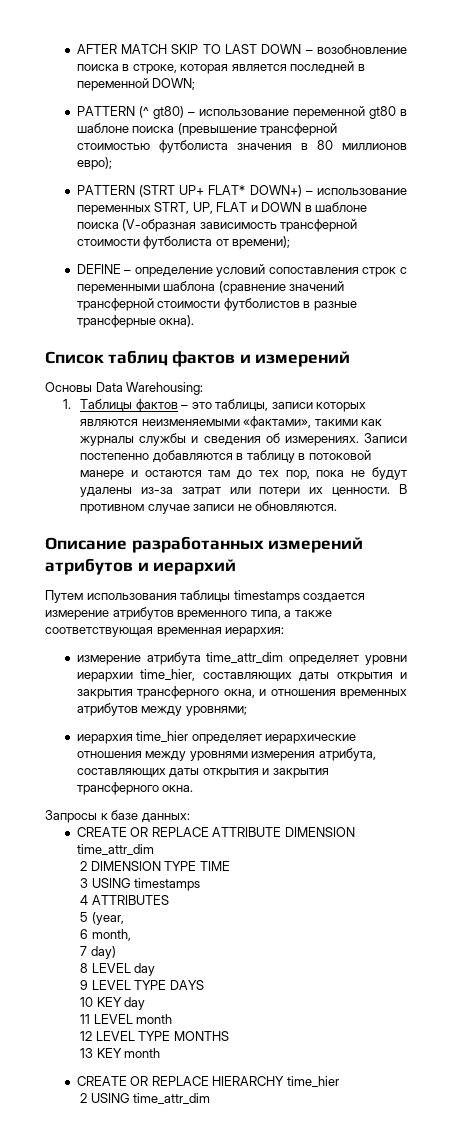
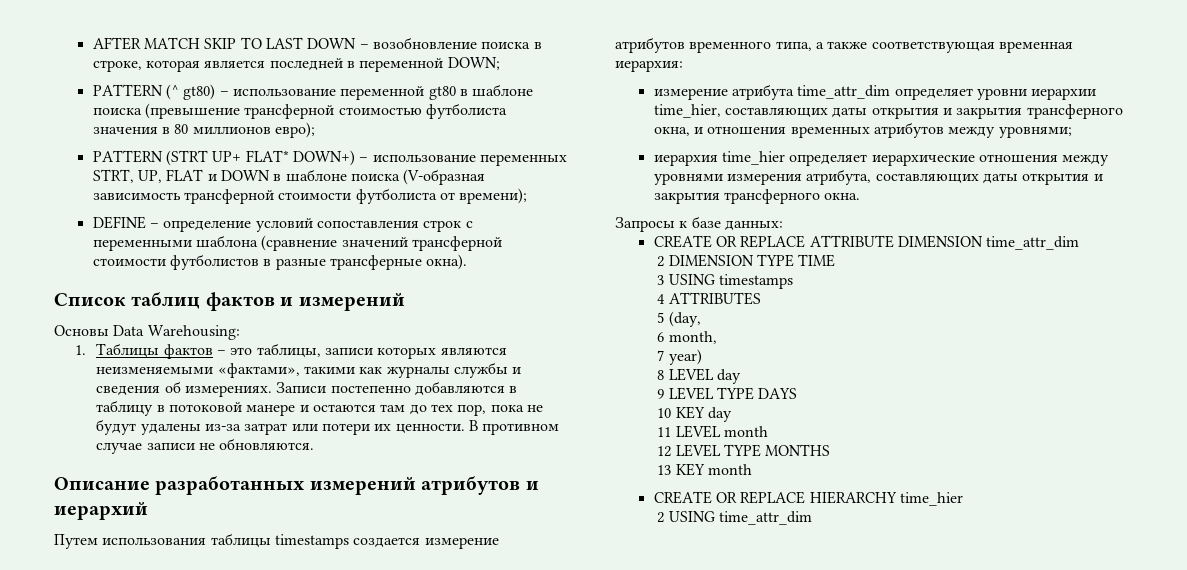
[91,912,124,925] (year, -> [668,311,701,327] (day,
[90,946,116,959] day) -> [668,349,702,365] year)

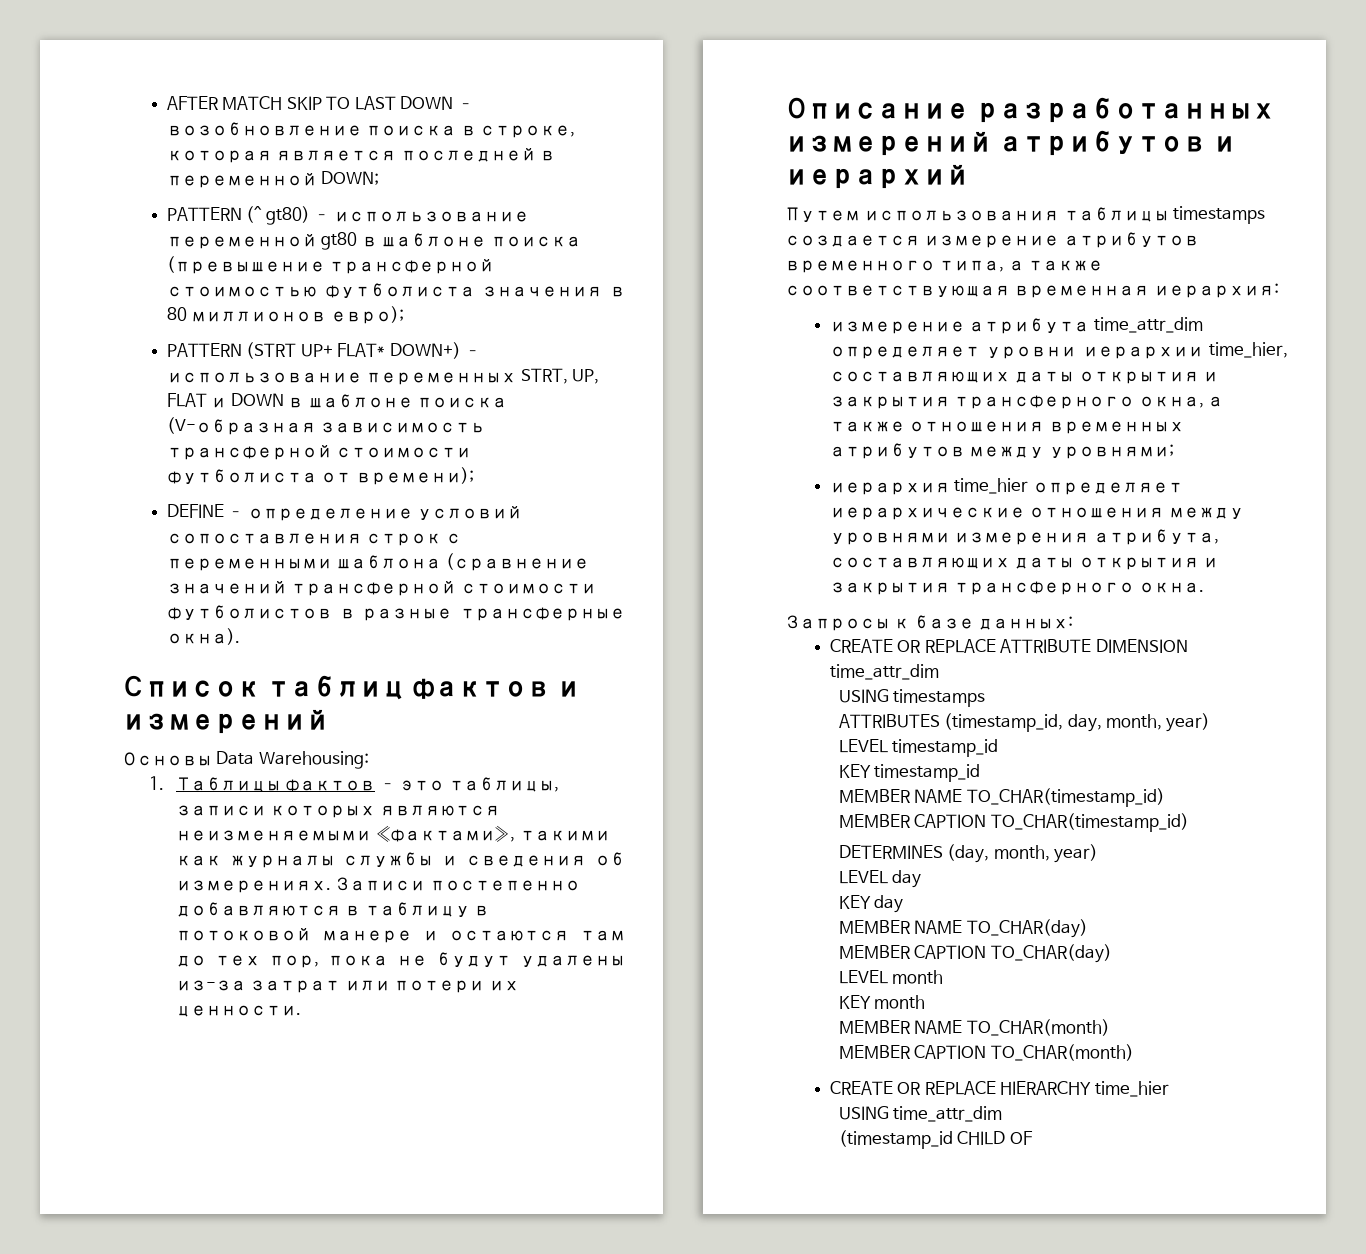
[468,420,560,435] [96,438,315,454] В противном случае записи не обновляются. -> (301, 1011) none
[694,127,704,134] и -> [1208,396,1224,407] [829,421,905,432] а также
[657,254,836,267] [657,275,665,285] 2 DIMENSION TYPE TIME // 3 -> (939, 672) none
[657,294,666,304] 4 -> (986, 698) none
[657,311,701,327] [657,331,717,344] [657,349,702,365] [657,368,742,384] [657,387,798,400] [657,406,733,422] [657,425,769,438] [657,444,831,457] [657,463,753,476] // 5 (day, // 6 month, // 7 year) // 8 LEVEL day // 9 LEVEL TYPE DAYS // 10 KEY day // 11 LEVEL month // 12 LEVEL TYPE MONTHS // 13 KEY month -> [944,713,1211,732] [838,739,999,757] [838,764,981,782] [838,788,1165,807] [838,813,1189,832] [838,844,1099,863] [838,870,922,888] [838,895,904,913] [838,919,1088,938] [838,944,1112,963] [838,970,944,984] [838,995,926,1009] [838,1019,1110,1036] [838,1044,1134,1061] (timestamp_id, day, month, year) // LEVEL timestamp_id // KEY timestamp_id // MEMBER NAME TO_CHAR(timestamp_id) // MEMBER CAPTION TO_CHAR(timestamp_id) // DETERMINES (day, month, year) // LEVEL day // KEY day // MEMBER NAME TO_CHAR(day) // MEMBER CAPTION TO_CHAR(day) // LEVEL month // KEY month // MEMBER NAME TO_CHAR(month) // MEMBER CAPTION TO_CHAR(month)
[657,512,665,523] 2 -> (1169, 1089) none
(813, 518) none -> [838,1130,1033,1149] // (timestamp_id CHILD OF

